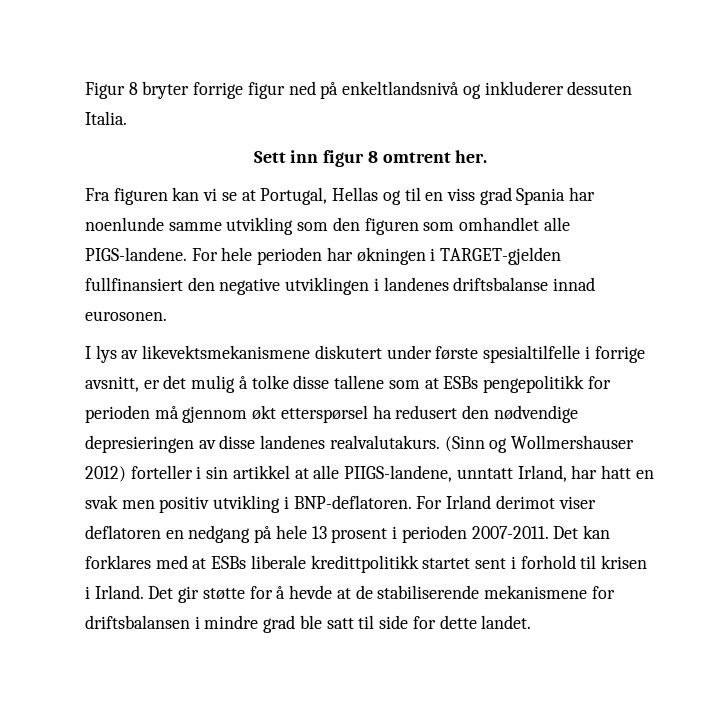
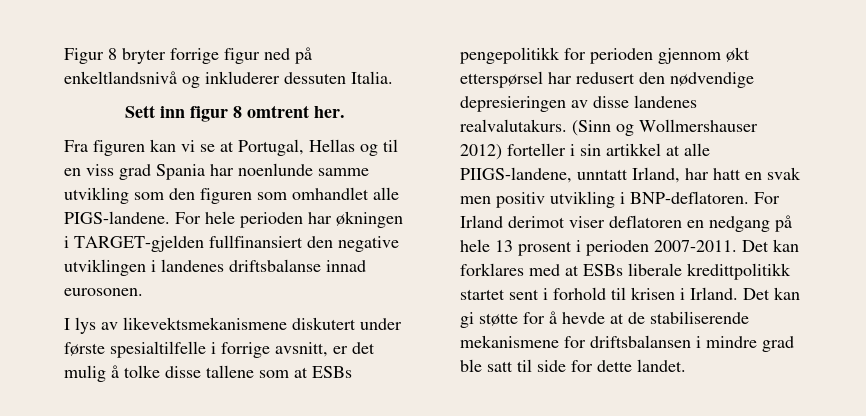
[154,406,179,419] må -> (653, 56) none
[372,405,392,419] ha -> [548,72,572,84] har
[178,586,200,603] gir -> [774,287,800,300] [460,312,474,328] kan gi

